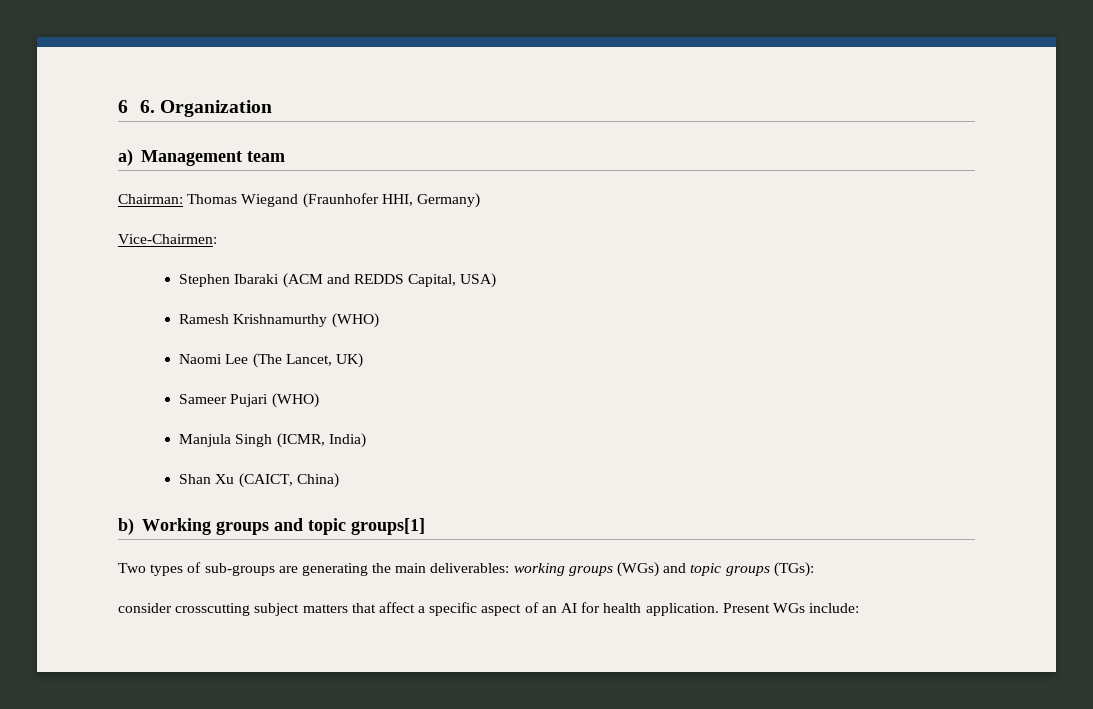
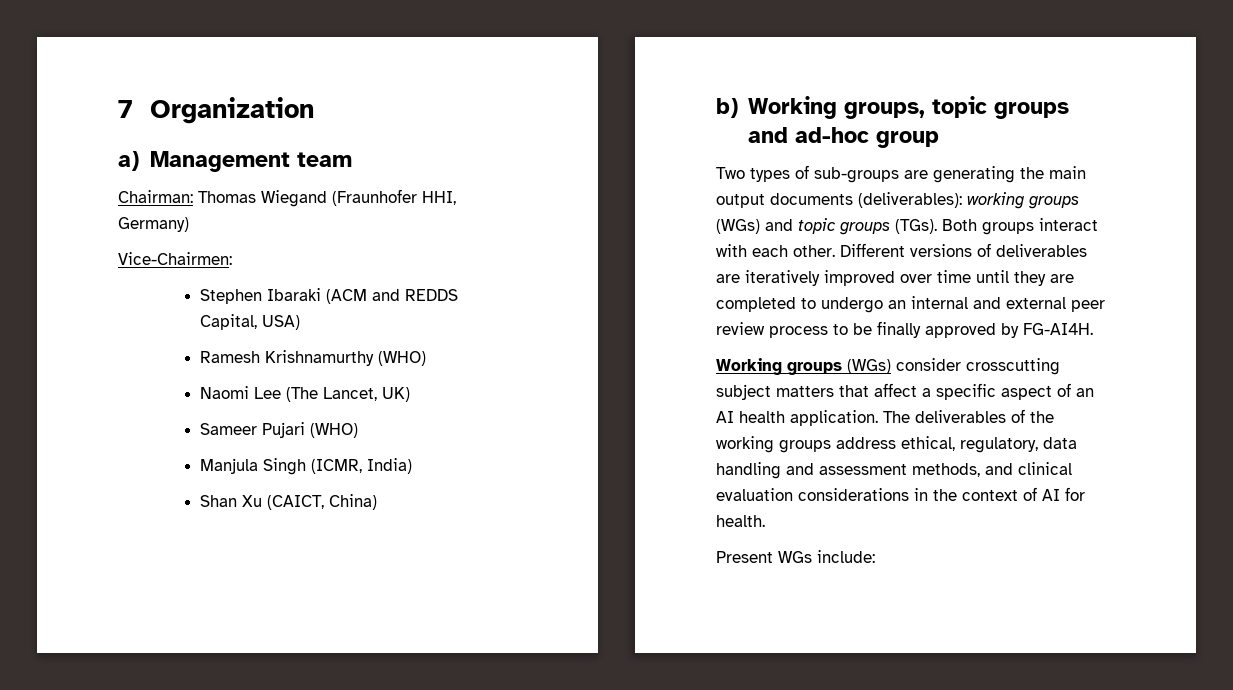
[118,100,156,113] 6 6. -> [118,100,133,118] 7
[215,518,425,535] groups and topic groups[1] -> [843,96,1069,119] [747,127,939,148] groups, topic groups and ad-hoc group
[430,563,510,573] deliverables: -> [716,192,962,208] output documents (deliverables):
[773,562,814,577] (TGs): // -> [895,218,1098,235] [716,243,1087,257] [716,270,1074,286] [716,296,1105,313] [716,321,1093,338] [716,358,891,375] (TGs). Both groups interact with each other. Different versions of deliverables are iteratively improved over time until they are completed to undergo an internal and external peer review process to be finally approved by FG-AI4H. // Working groups (WGs)
[581,602,601,613] for -> (734, 417) none
(719, 609) none -> [883,409,1054,423] [716,436,1077,453] [716,462,1072,479] [716,487,1085,501] [716,515,765,527] The deliverables of the working groups address ethical, regulatory, data handling and assessment methods, and clinical evaluation considerations in the context of AI for health. //

